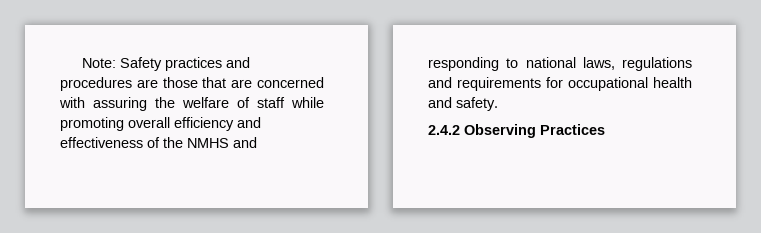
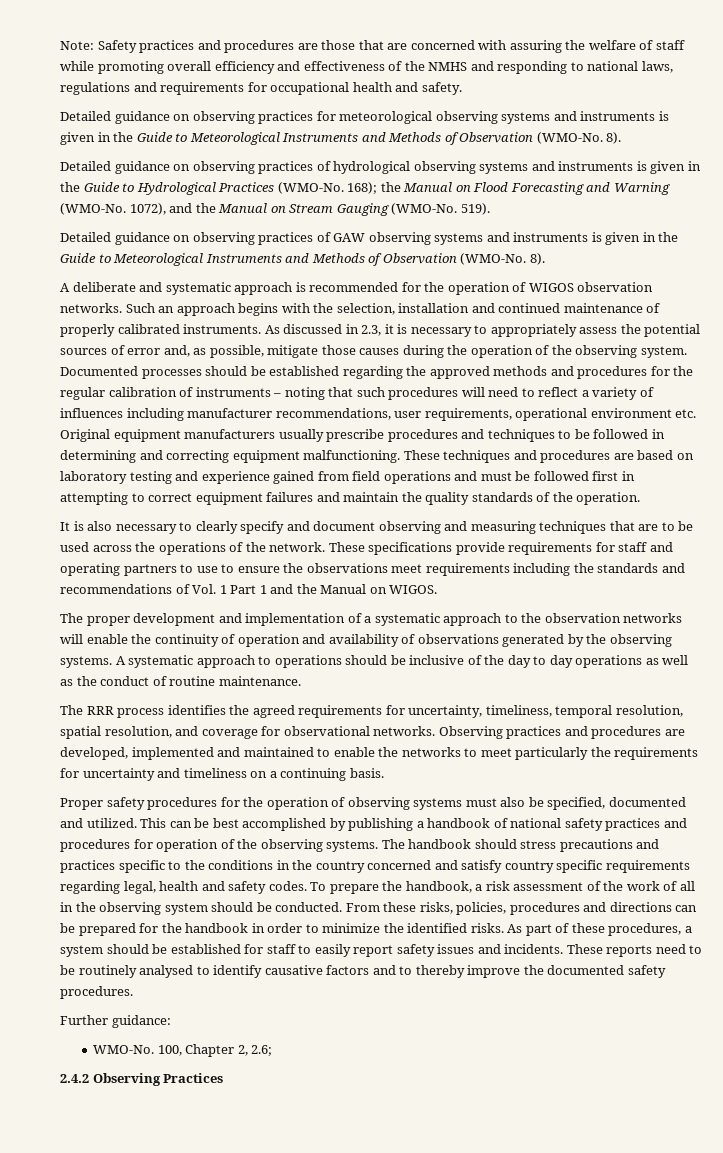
(498, 104) none -> [60,111,669,124] [60,132,622,145] [60,161,701,174] [60,182,670,195] [60,203,490,216] [60,232,679,245] [60,253,545,266] [60,282,654,295] [60,303,661,316] [60,324,701,337] [60,345,687,358] [60,366,694,379] [60,387,654,400] [60,408,697,421] [60,429,665,442] [60,450,694,463] [60,471,635,484] [60,492,641,505] [60,521,694,534] [60,542,673,555] [60,563,685,576] [60,584,438,594] [60,613,683,626] [60,634,672,647] [60,655,689,668] [60,676,301,686] [60,705,683,718] [60,726,685,739] [60,747,699,760] [60,768,384,781] [60,797,686,810] [60,818,687,831] [60,839,660,852] [60,860,690,873] [60,881,695,894] [60,902,698,915] [60,923,692,936] [60,944,703,957] [60,965,666,978] [60,986,133,999] [60,1015,171,1028] [93,1044,273,1057] // Detailed guidance on observing practices for meteorological observing systems and instruments is given in the Guide to Meteorological Instruments and Methods of Observation (WMO-No. 8). // Detailed guidance on observing practices of hydrological observing systems and instruments is given in the Guide to Hydrological Practices (WMO-No. 168); the Manual on Flood Forecasting and Warning (WMO-No. 1072), and the Manual on Stream Gauging (WMO-No. 519). // Detailed guidance on observing practices of GAW observing systems and instruments is given in the Guide to Meteorological Instruments and Methods of Observation (WMO-No. 8). // A deliberate and systematic approach is recommended for the operation of WIGOS observation networks. Such an approach begins with the selection, installation and continued maintenance of properly calibrated instruments. As discussed in 2.3, it is necessary to appropriately assess the potential sources of error and, as possible, mitigate those causes during the operation of the observing system. Documented processes should be established regarding the approved methods and procedures for the regular calibration of instruments – noting that such procedures will need to reflect a variety of influences including manufacturer recommendations, user requirements, operational environment etc. Original equipment manufacturers usually prescribe procedures and techniques to be followed in determining and correcting equipment malfunctioning. These techniques and procedures are based on laboratory testing and experience gained from field operations and must be followed first in attempting to correct equipment failures and maintain the quality standards of the operation. // It is also necessary to clearly specify and document observing and measuring techniques that are to be used across the operations of the network. These specifications provide requirements for staff and operating partners to use to ensure the observations meet requirements including the standards and recommendations of Vol. 1 Part 1 and the Manual on WIGOS. // The proper development and implementation of a systematic approach to the observation networks will enable the continuity of operation and availability of observations generated by the observing systems. A systematic approach to operations should be inclusive of the day to day operations as well as the conduct of routine maintenance. // The RRR process identifies the agreed requirements for uncertainty, timeliness, temporal resolution, spatial resolution, and coverage for observational networks. Observing practices and procedures are developed, implemented and maintained to enable the networks to meet particularly the requirements for uncertainty and timeliness on a continuing basis. // Proper safety procedures for the operation of observing systems must also be specified, documented and utilized. This can be best accomplished by publishing a handbook of national safety practices and procedures for operation of the observing systems. The handbook should stress precautions and practices specific to the conditions in the country concerned and satisfy country specific requirements regarding legal, health and safety codes. To prepare the handbook, a risk assessment of the work of all in the observing system should be conducted. From these risks, policies, procedures and directions can be prepared for the handbook in order to minimize the identified risks. As part of these procedures, a system should be established for staff to easily report safety issues and incidents. These reports need to be routinely analysed to identify causative factors and to thereby improve the documented safety procedures. // Further guidance: // WMO-No. 100, Chapter 2, 2.6;

